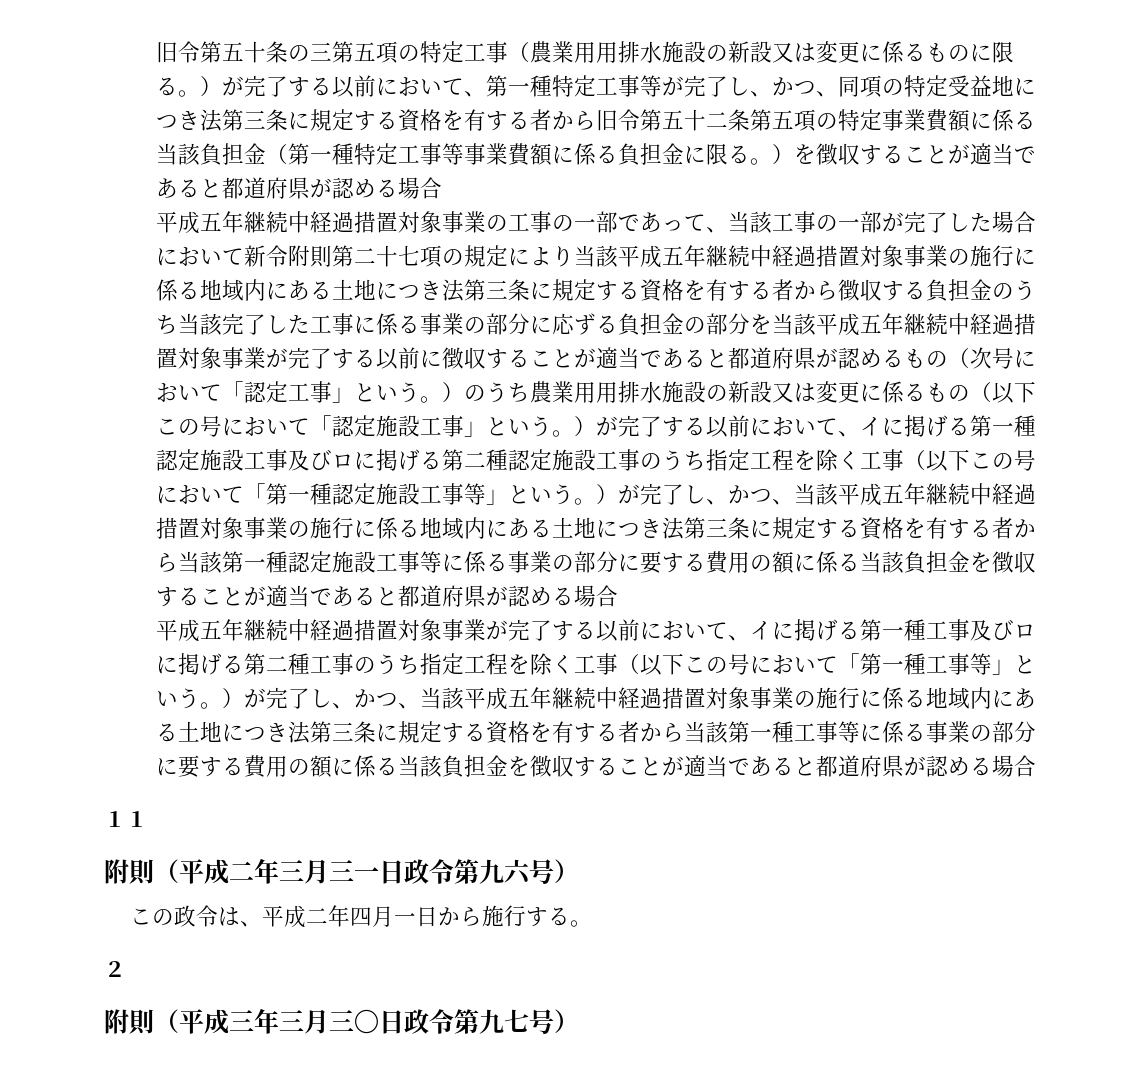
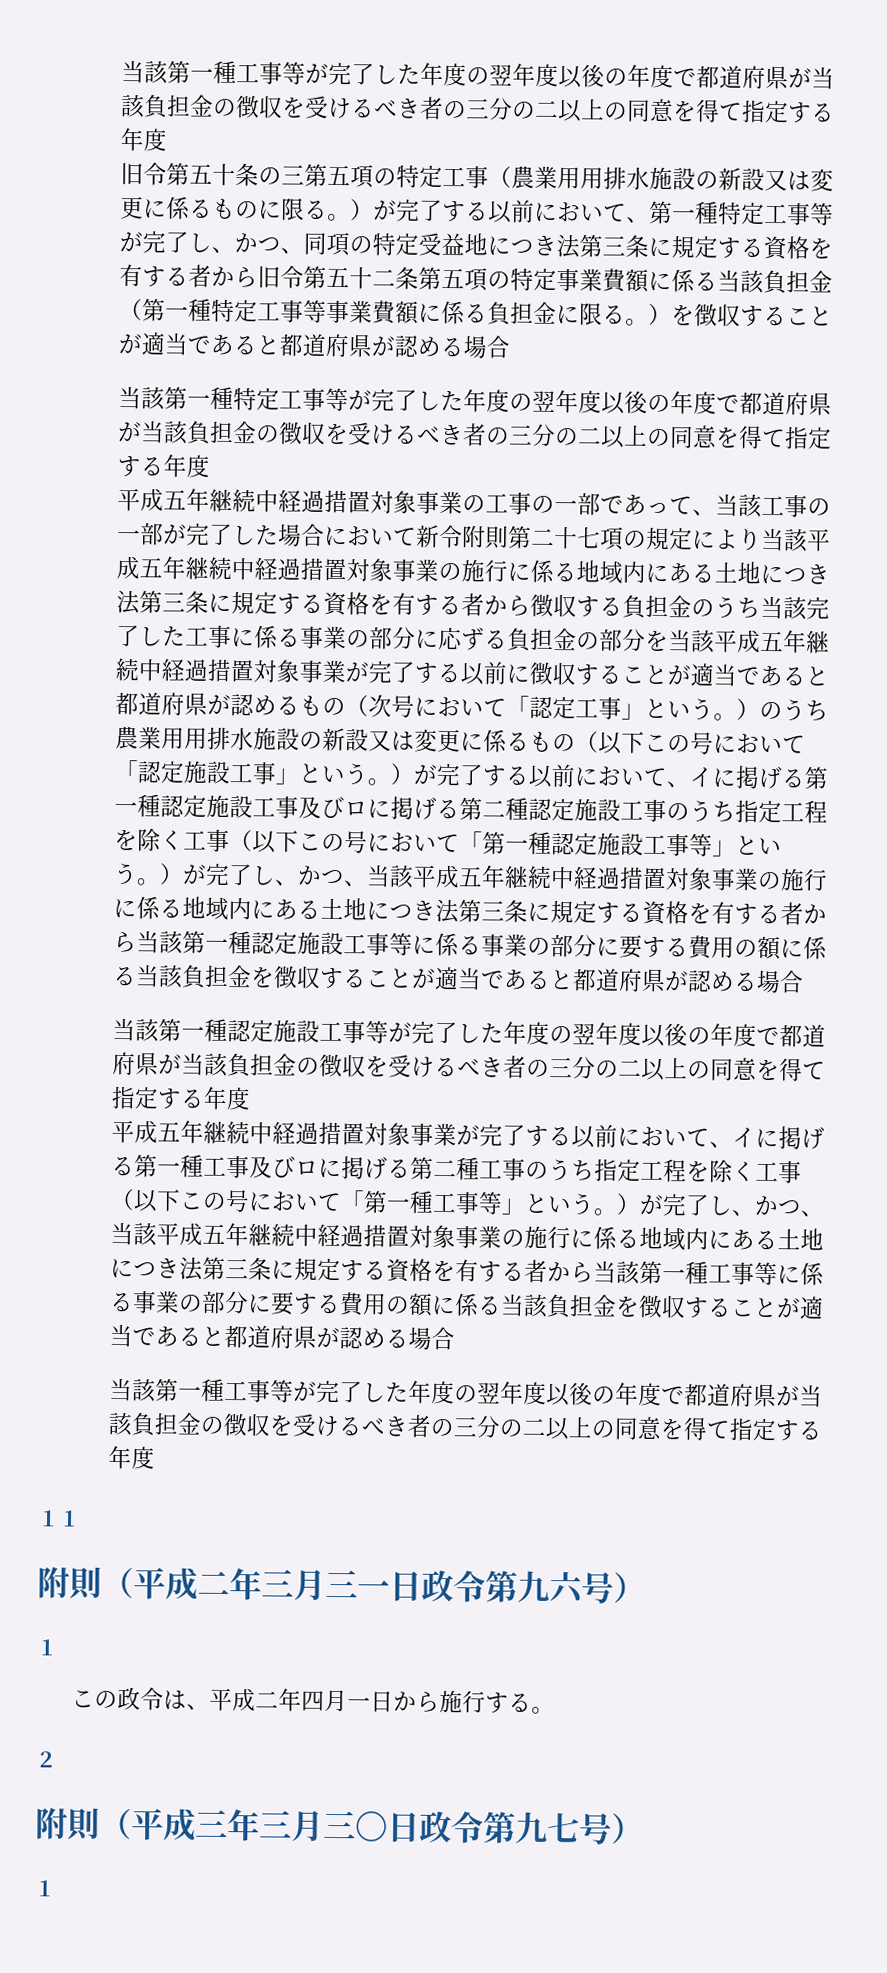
(155, 52) none -> [121,59,836,90] [121,93,836,124] [120,127,168,152] 当該第一種工事等が完了した年度の翌年度以後の年度で都道府県が当該負担金の徴収を受けるべき者の三分の二以上の同意を得て指定する年度 //
(442, 188) none -> [118,385,833,416] [118,420,833,450] [117,454,211,478] // 当該第一種特定工事等が完了した年度の翌年度以後の年度で都道府県が当該負担金の徴収を受けるべき者の三分の二以上の同意を得て指定する年度
(618, 596) none -> [112,1017,827,1048] [112,1051,827,1082] [111,1085,252,1111] // 当該第一種認定施設工事等が完了した年度の翌年度以後の年度で都道府県が当該負担金の徴収を受けるべき者の三分の二以上の同意を得て指定する年度
(1036, 766) none -> [109,1377,824,1408] [108,1411,824,1442] [108,1445,156,1470] // 当該第一種工事等が完了した年度の翌年度以後の年度で都道府県が当該負担金の徴収を受けるべき者の三分の二以上の同意を得て指定する年度
(579, 871) none -> [36,1639,58,1656] // １
(579, 1021) none -> [34,1880,56,1897] // １

